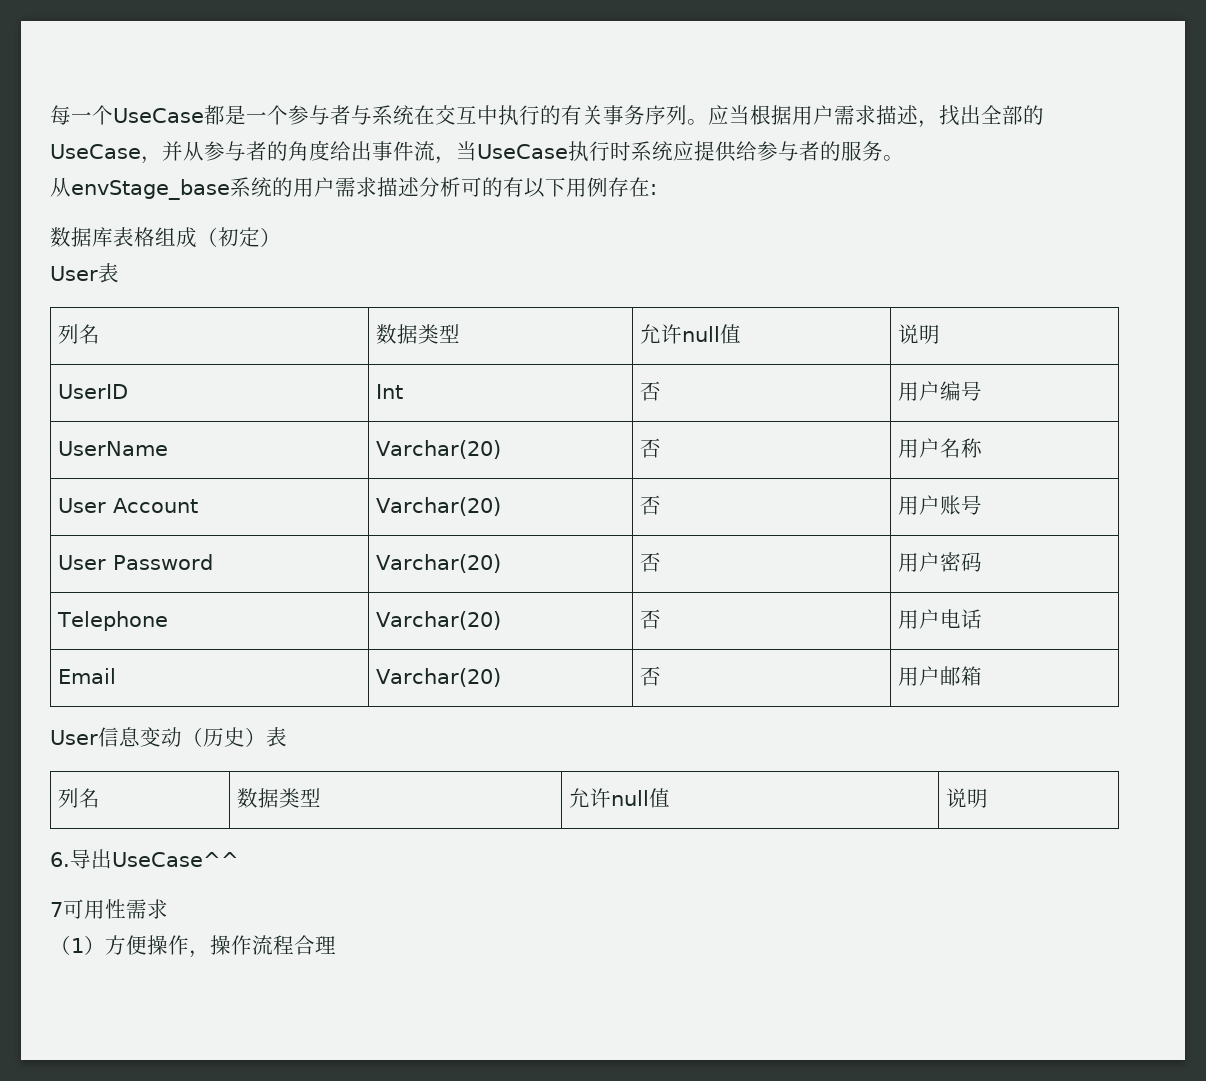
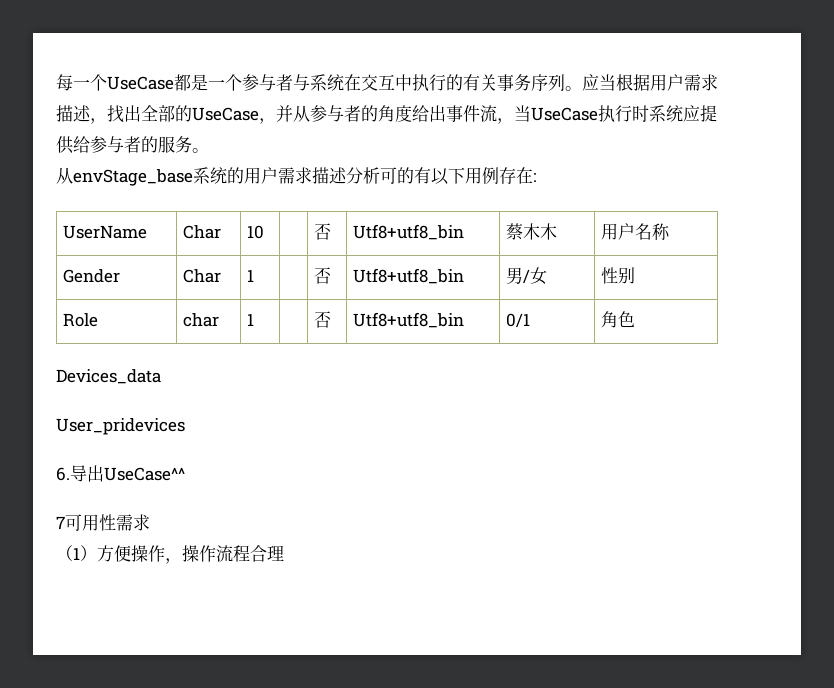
[50,227,281,248] [50,263,119,283] [58,324,101,344] [376,324,461,344] [640,324,742,344] [898,324,941,344] [58,384,129,399] [376,384,404,399] [640,381,662,401] [898,381,983,401] [58,441,169,456] [376,440,502,459] [640,438,662,458] [898,438,983,458] [58,498,199,513] [376,497,502,516] [640,495,662,515] [898,495,983,515] [58,554,214,570] [376,554,502,573] [640,552,662,572] [898,552,983,572] [57,611,169,631] [376,611,502,630] [640,609,662,629] [898,609,983,629] [58,668,117,684] [376,668,502,687] [640,666,662,686] [898,666,983,686] [50,727,287,747] [58,788,101,808] [237,788,322,808] [569,788,671,808] [946,788,989,808] // 数据库表格组成（初定） // User表 // 列名 | 数据类型 | 允许null值 | 说明 // UserID | Int | 否 | 用户编号 // UserName | Varchar(20) | 否 | 用户名称 // User Account | Varchar(20) | 否 | 用户账号 // User Password | Varchar(20) | 否 | 用户密码 // Telephone | Varchar(20) | 否 | 用户电话 // Email | Varchar(20) | 否 | 用户邮箱 // User信息变动（历史）表 // 列名 | 数据类型 | 允许null值 | 说明 -> [63,225,148,239] [183,225,222,239] [247,225,265,239] [314,223,332,240] [353,224,465,240] [506,223,558,240] [601,223,671,240] [63,269,121,283] [183,269,222,283] [247,269,255,282] [314,267,332,284] [353,268,465,284] [506,267,548,285] [601,267,636,284] [63,313,99,327] [183,313,220,327] [247,313,255,326] [314,311,332,328] [353,312,465,328] [506,313,531,328] [601,311,636,328] [56,369,161,384] [56,418,185,435] // UserName | Char | 10 | | 否 | Utf8+utf8_bin | 蔡木木 | 用户名称 // Gender | Char | 1 | | 否 | Utf8+utf8_bin | 男/女 | 性别 // Role | char | 1 | | 否 | Utf8+utf8_bin | 0/1 | 角色 // Devices_data // User_pridevices

